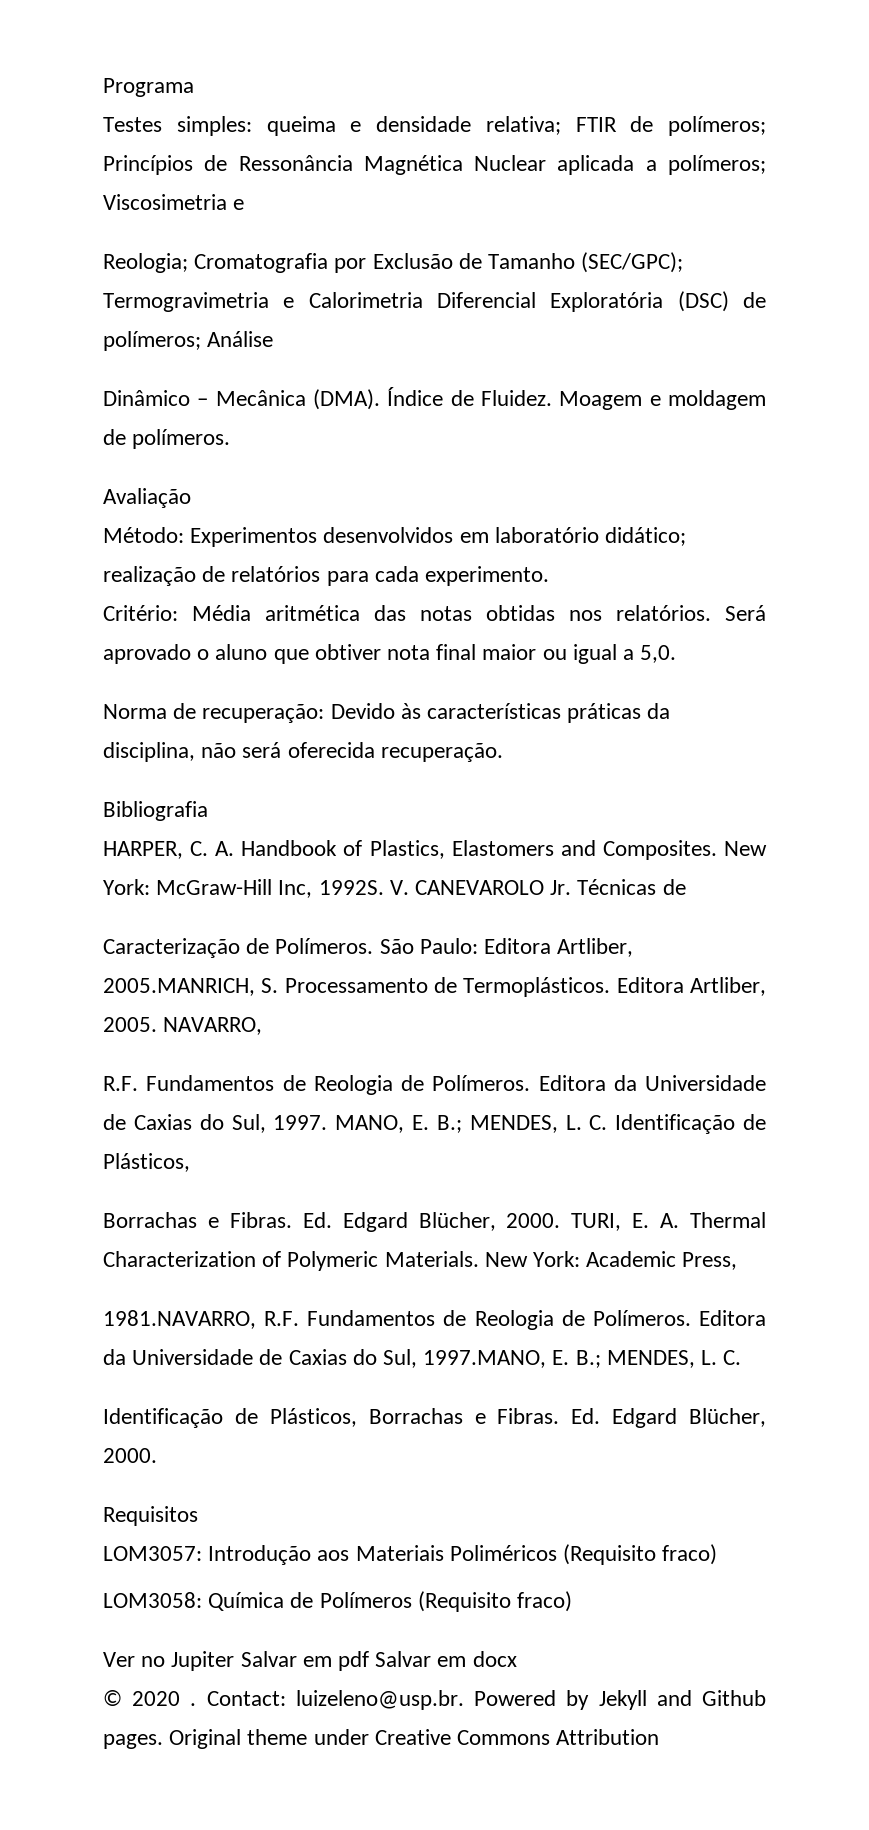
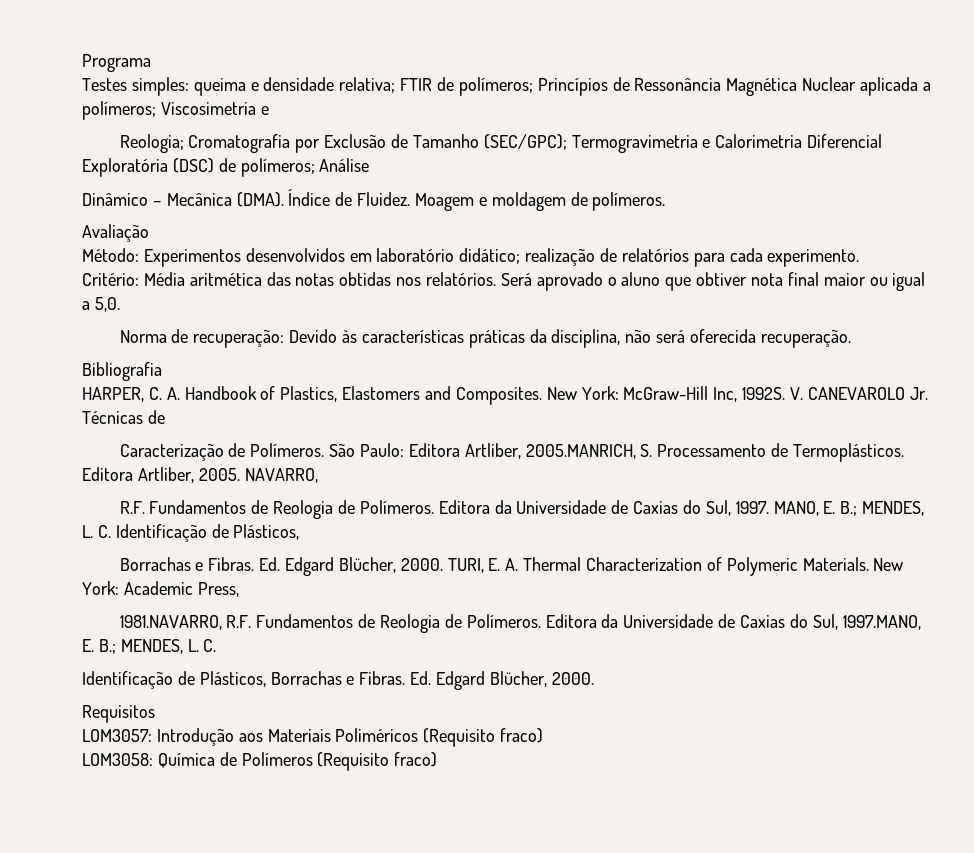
[103,1651,517,1671] [103,1690,766,1710] [103,1729,660,1749] // Ver no Jupiter Salvar em pdf Salvar em docx // © 2020 . Contact: luizeleno@usp.br. Powered by Jekyll and Github pages. Original theme under Creative Commons Attribution -> (438, 759) none

